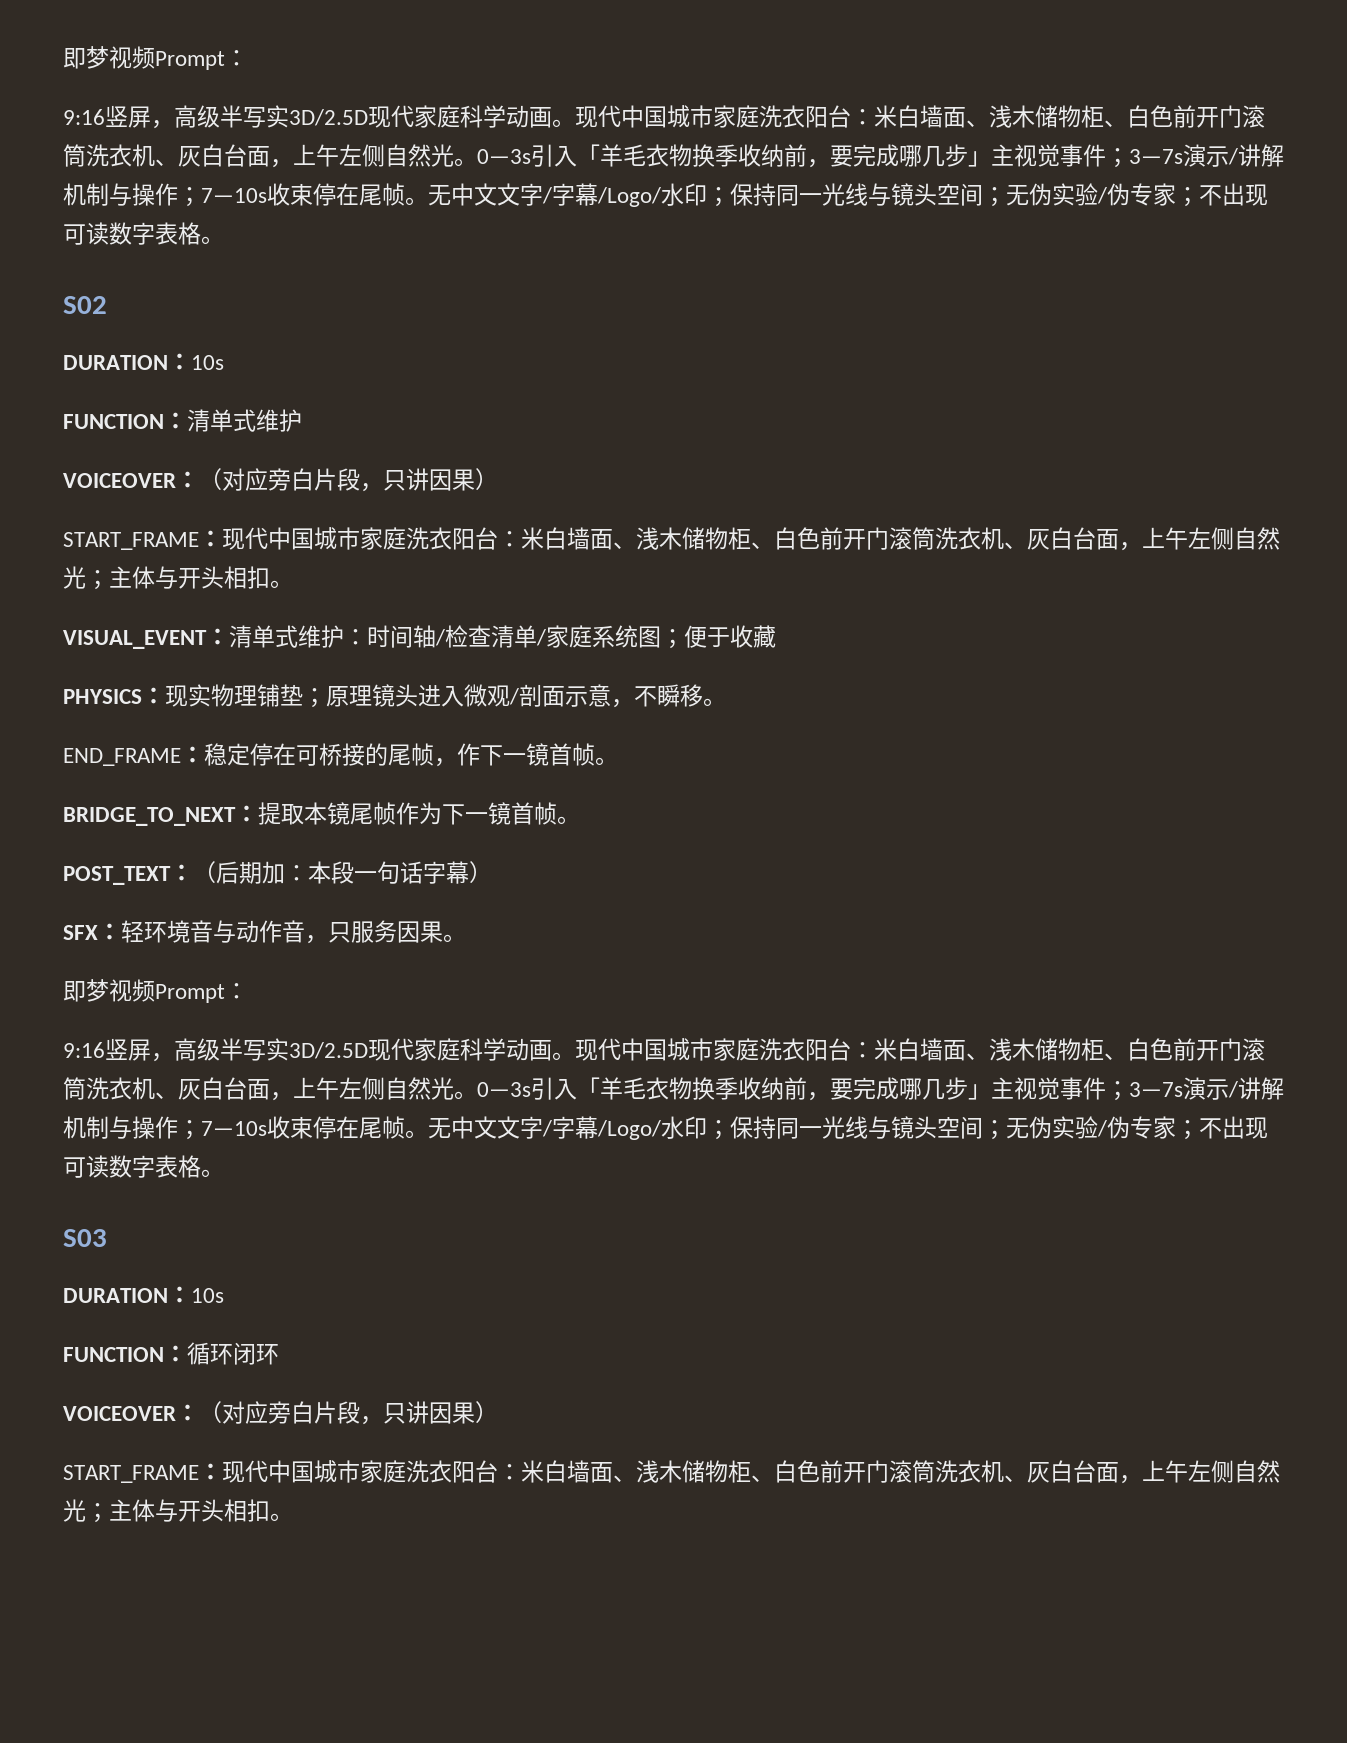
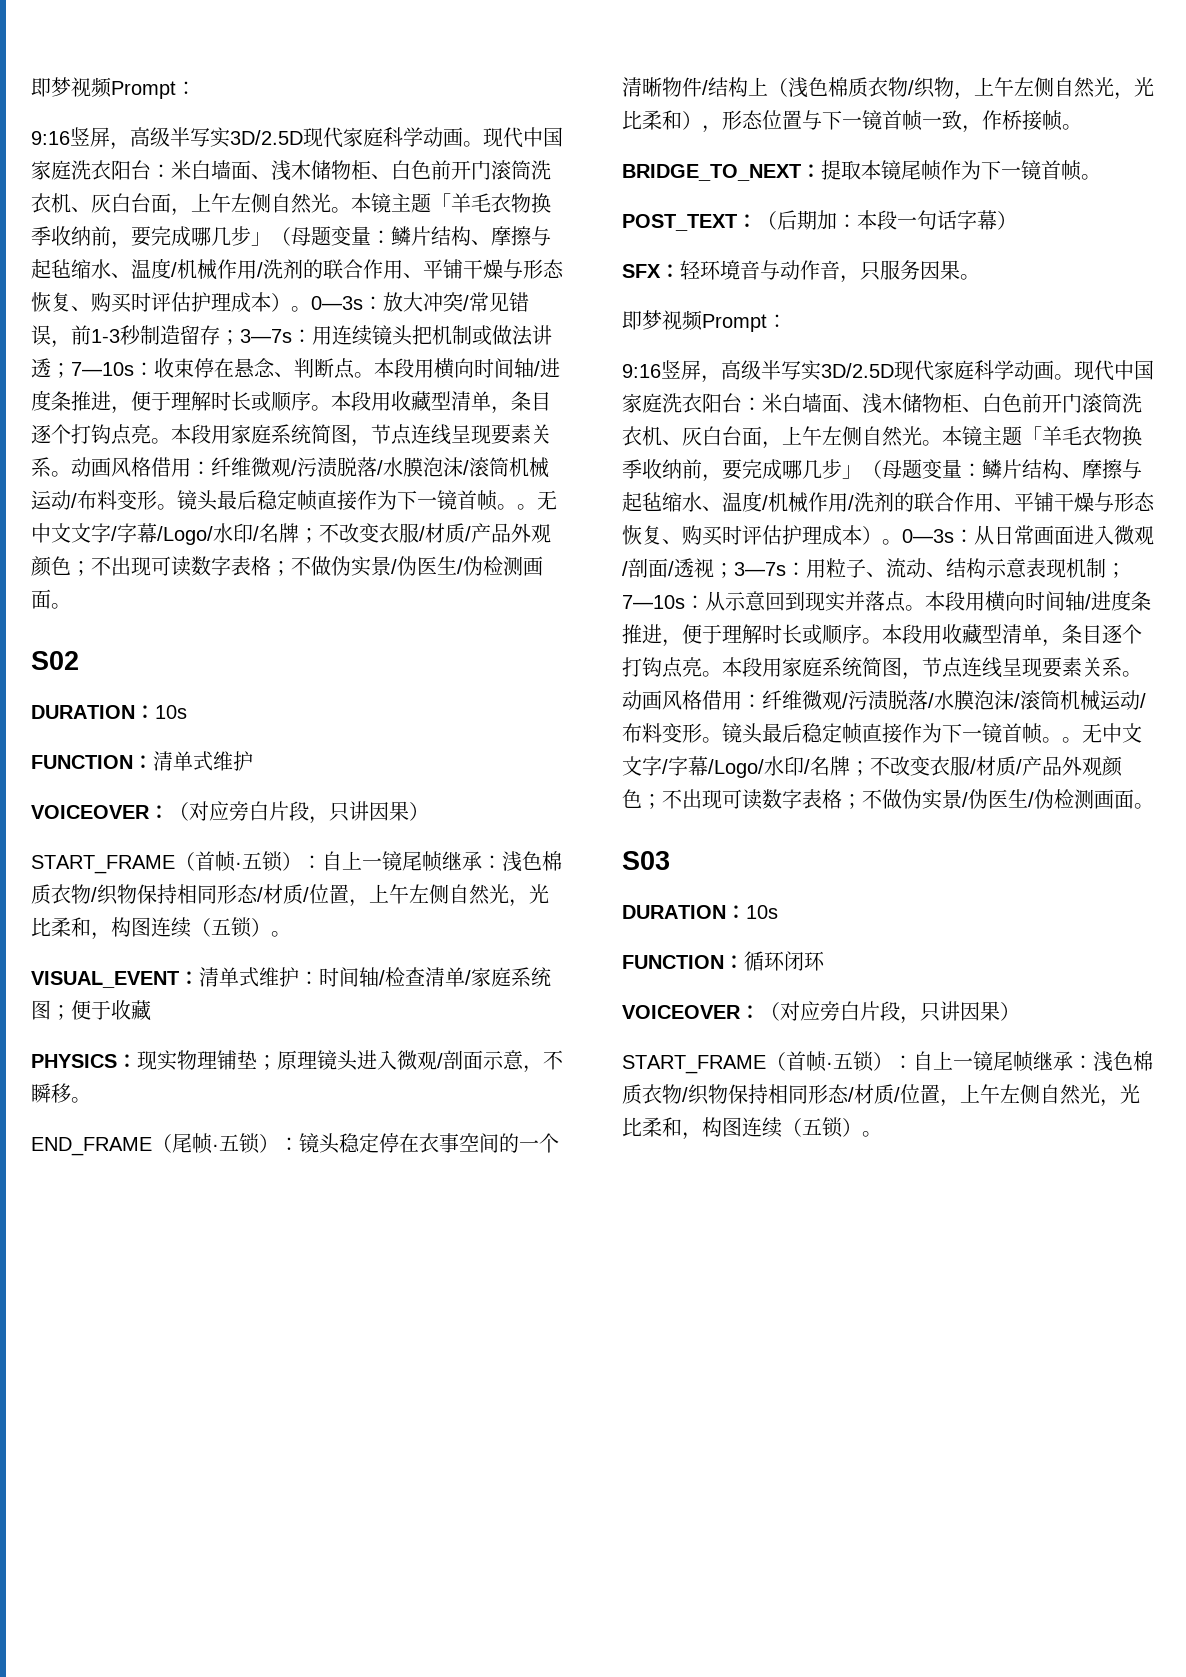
[667,105,713,128] 城市 -> (563, 137) none
[477,144,1284,168] [63,183,1268,207] [63,222,201,245] 0—3s引入「羊毛衣物换季收纳前，要完成哪几步」主视觉事件；3—7s演示/讲解机制与操作；7—10s收束停在尾帧。无中文文字/字幕/Logo/水印；保持同一光线与镜头空间；无伪实验/伪专家；不出现可读数字表格 -> [351,193,551,213] [31,226,551,249] [31,258,564,280] [31,292,529,313] [31,325,552,348] [31,358,560,379] [31,390,551,414] [31,424,551,447] [31,457,549,478] [31,490,557,511] [31,523,551,545] [31,556,543,577] [31,589,51,609] 本镜主题「羊毛衣物换季收纳前，要完成哪几步」（母题变量：鳞片结构、摩擦与起毡缩水、温度/机械作用/洗剂的联合作用、平铺干燥与形态恢复、购买时评估护理成本）。0—3s：放大冲突/常见错误，前1-3秒制造留存；3—7s：用连续镜头把机制或做法讲透；7—10s：收束停在悬念、判断点。本段用横向时间轴/进度条推进，便于理解时长或顺序。本段用收藏型清单，条目逐个打钩点亮。本段用家庭系统简图，节点连线呈现要素关系。动画风格借用：纤维微观/污渍脱落/水膜泡沫/滚筒机械运动/布料变形。镜头最后稳定帧直接作为下一镜首帧。。无中文文字/字幕/Logo/水印/名牌；不改变衣服/材质/产品外观颜色；不出现可读数字表格；不做伪实景/伪医生/伪检测画面
[199,527,1280,551] [63,566,270,590] ：现代中国城市家庭洗衣阳台：米白墙面、浅木储物柜、白色前开门滚筒洗衣机、灰白台面，上午左侧自然光；主体与开头相扣 -> [175,851,562,872] [31,884,549,907] [31,917,271,940] （首帧·五锁）：自上一镜尾帧继承：浅色棉质衣物/织物保持相同形态/材质/位置，上午左侧自然光，光比柔和，构图连续（五锁）
[181,743,572,767] ：稳定停在可桥接的尾帧，作下一镜首 -> [152,1133,559,1154] [622,77,1154,100] [622,110,1042,133] （尾帧·五锁）：镜头稳定停在衣事空间的一个清晰物件/结构上（浅色棉质衣物/织物，上午左侧自然光，光比柔和），形态位置与下一镜首帧一致，作桥接
[667,1038,713,1061] 城市 -> (1154, 370) none
[477,1077,1284,1101] [63,1116,1268,1140] [63,1155,201,1178] 0—3s引入「羊毛衣物换季收纳前，要完成哪几步」主视觉事件；3—7s演示/讲解机制与操作；7—10s收束停在尾帧。无中文文字/字幕/Logo/水印；保持同一光线与镜头空间；无伪实验/伪专家；不出现可读数字表格 -> [942,426,1142,446] [622,459,1142,482] [622,491,1155,513] [622,525,1154,546] [622,558,1126,578] [622,590,1151,612] [622,624,1142,647] [622,657,1142,680] [622,690,1146,711] [622,723,1142,744] [622,756,1123,778] [622,789,1134,810] 本镜主题「羊毛衣物换季收纳前，要完成哪几步」（母题变量：鳞片结构、摩擦与起毡缩水、温度/机械作用/洗剂的联合作用、平铺干燥与形态恢复、购买时评估护理成本）。0—3s：从日常画面进入微观/剖面/透视；3—7s：用粒子、流动、结构示意表现机制；7—10s：从示意回到现实并落点。本段用横向时间轴/进度条推进，便于理解时长或顺序。本段用收藏型清单，条目逐个打钩点亮。本段用家庭系统简图，节点连线呈现要素关系。动画风格借用：纤维微观/污渍脱落/水膜泡沫/滚筒机械运动/布料变形。镜头最后稳定帧直接作为下一镜首帧。。无中文文字/字幕/Logo/水印/名牌；不改变衣服/材质/产品外观颜色；不出现可读数字表格；不做伪实景/伪医生/伪检测画面
[199,1460,1280,1484] [63,1499,270,1523] ：现代中国城市家庭洗衣阳台：米白墙面、浅木储物柜、白色前开门滚筒洗衣机、灰白台面，上午左侧自然光；主体与开头相扣 -> [766,1051,1153,1072] [622,1084,1140,1107] [622,1117,862,1140] （首帧·五锁）：自上一镜尾帧继承：浅色棉质衣物/织物保持相同形态/材质/位置，上午左侧自然光，光比柔和，构图连续（五锁）

